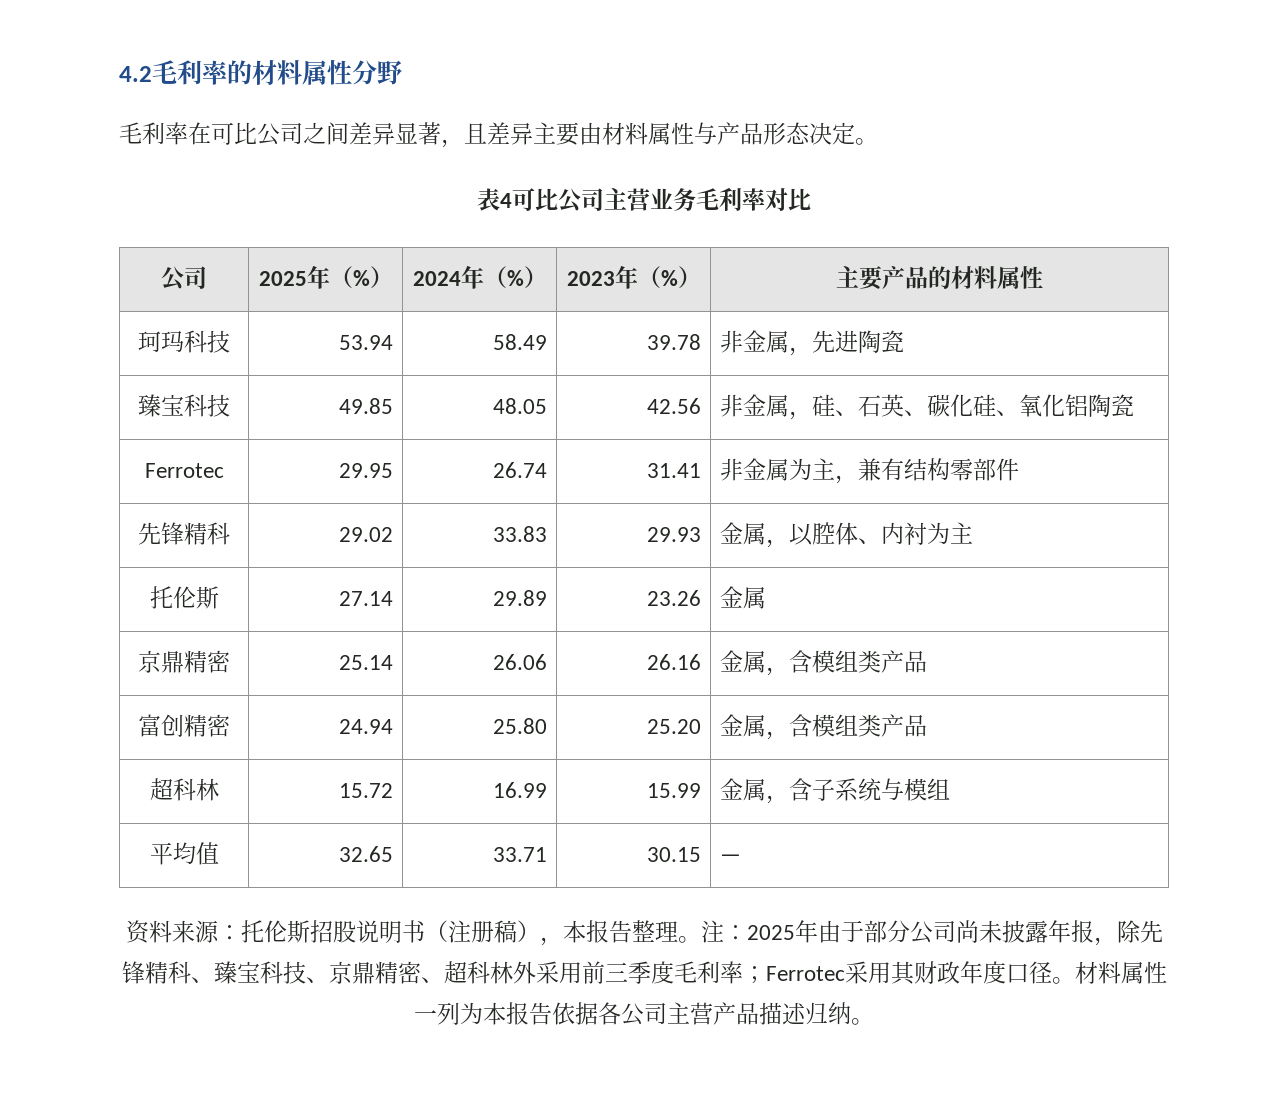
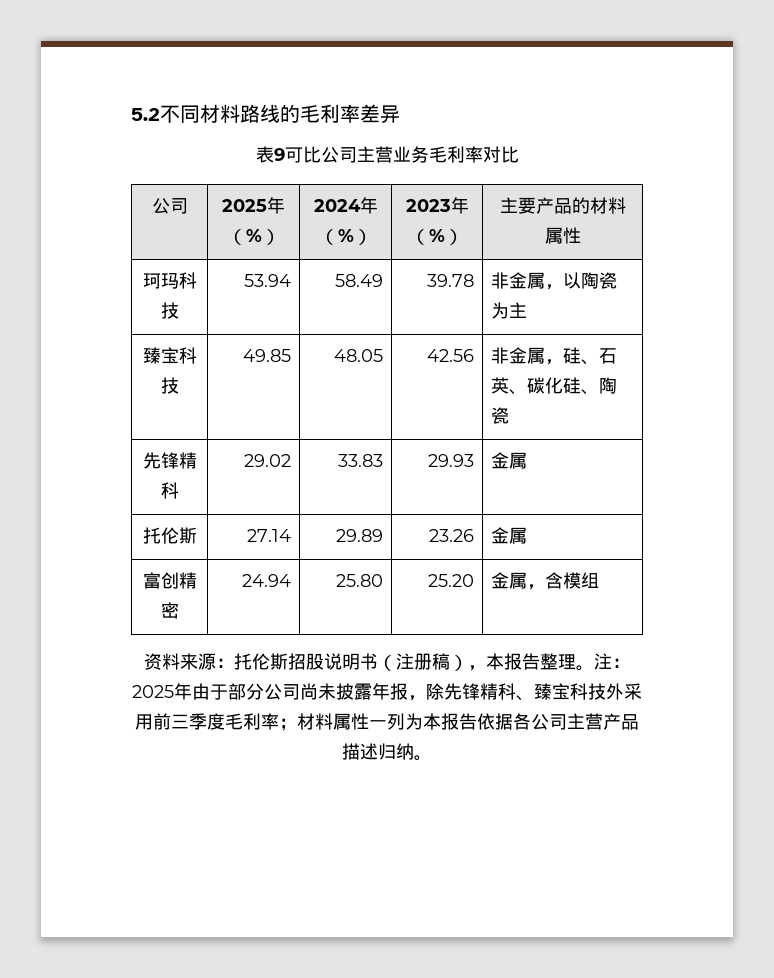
[119,59,402,85] [119,122,878,148] 4.2毛利率的材料属性分野 // 毛利率在可比公司之间差异显著，且差异主要由材料属性与产品形态决定。 -> [131,104,400,123] 5.2不同材料路线的毛利率差异
[500,193,512,208] 4 -> [273,148,285,161] 9
[811,330,904,353] 先进陶瓷 -> [563,272,618,289] [491,302,528,319] 以陶瓷为主
[1018,394,1134,417] [144,463,224,478] [339,463,394,478] [493,462,548,478] [647,463,702,478] [719,458,1019,484] 氧化铝陶瓷 // Ferrotec | 29.95 | 26.74 | 31.41 | 非金属为主，兼有结构零部件 -> [599,377,618,394] [491,407,510,424] 陶瓷
[765,522,973,548] ，以腔体、内衬为主 -> (528, 460) none
[138,650,230,673] [339,655,394,670] [493,654,548,670] [647,654,702,670] [719,650,927,676] // 京鼎精密 | 25.14 | 26.06 | 26.16 | 金属，含模组类产品 -> (528, 535) none
[857,714,927,737] [149,778,219,801] [339,783,394,798] [493,782,548,798] [647,783,702,798] [719,778,950,804] [149,842,219,865] [339,846,394,862] [493,847,548,862] [647,847,702,862] [719,854,741,862] 类产品 // 超科林 | 15.72 | 16.99 | 15.99 | 金属，含子系统与模组 // 平均值 | 32.65 | 33.71 | 30.15 | — -> (600, 580) none
[305,961,513,984] 、京鼎精密、超科林 -> (606, 691) none
[765,961,1075,985] Ferrotec采用其财政年度口径。 -> (297, 724) none

